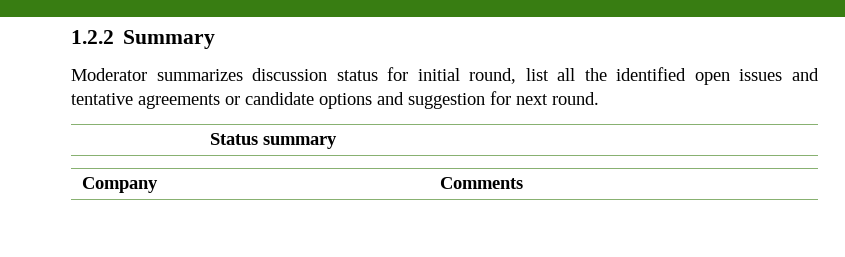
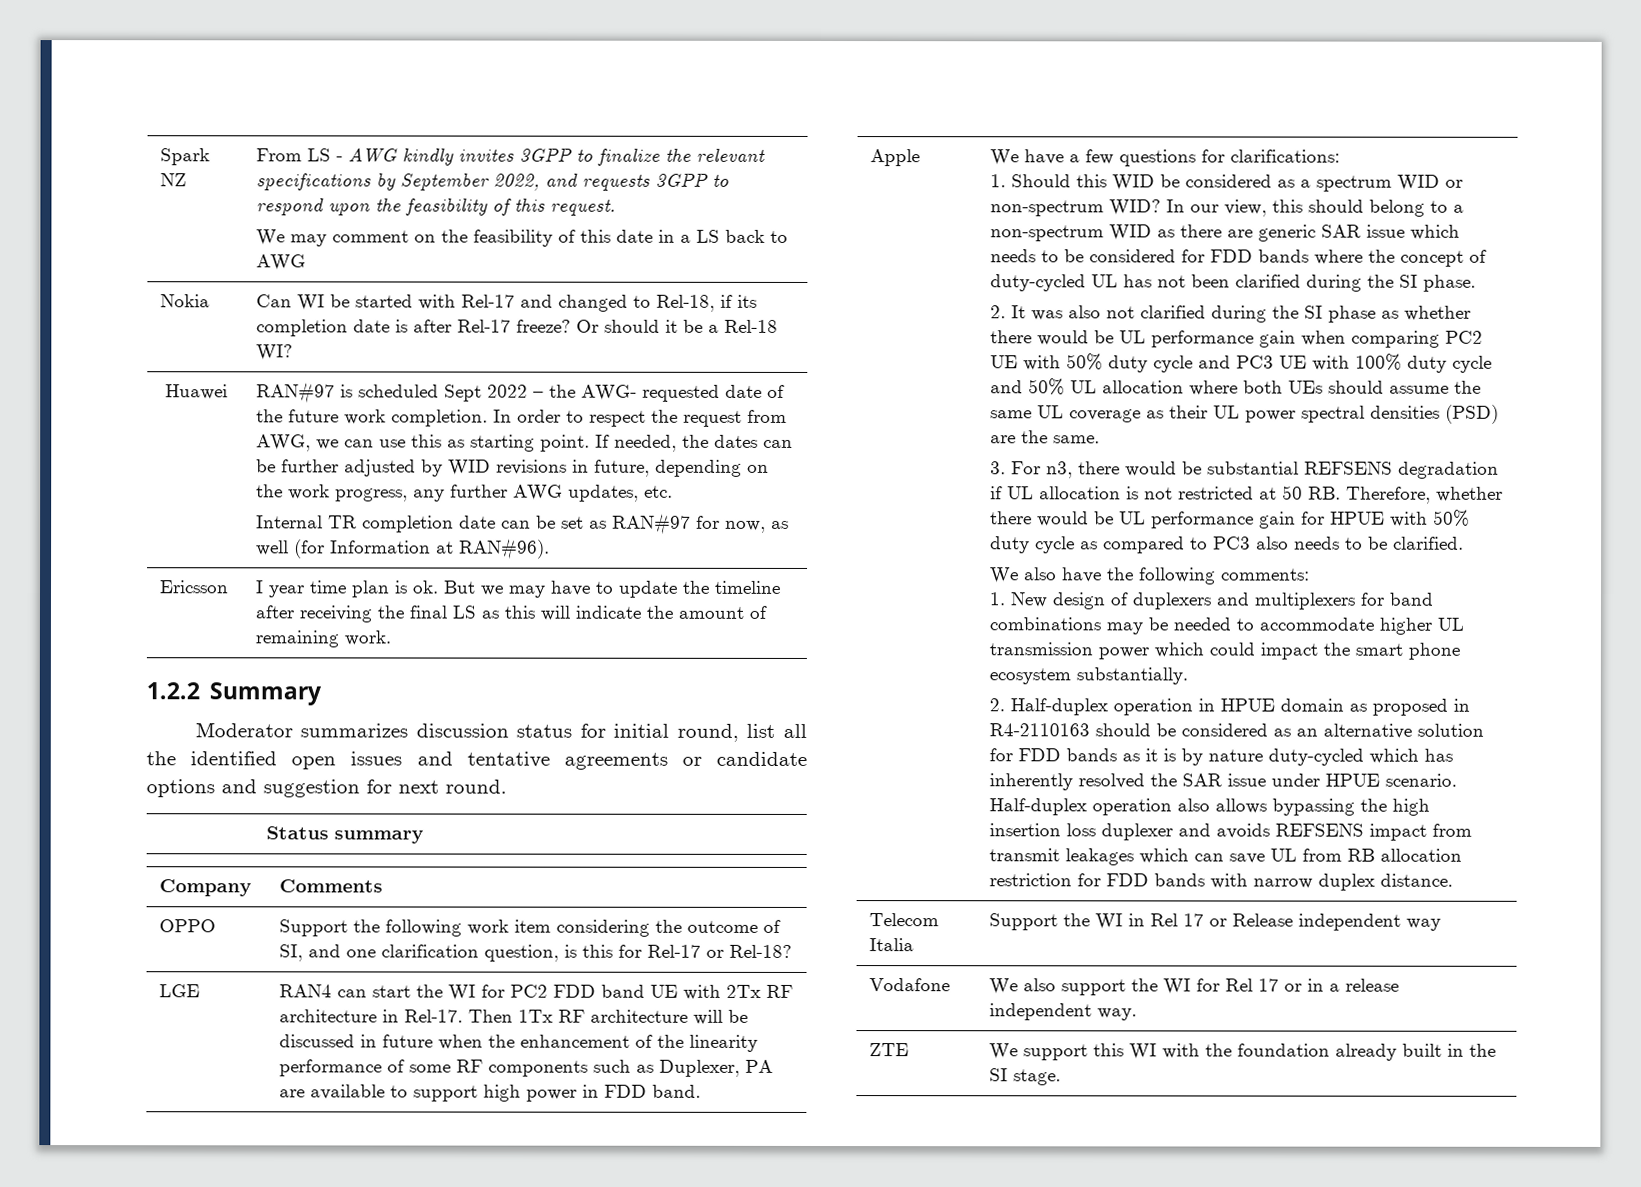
(71, 37) none -> [159,148,210,166] [159,173,187,187] [255,147,766,166] [255,172,729,191] [255,197,616,216] [255,229,788,247] [255,254,306,271] [159,294,210,308] [255,294,757,312] [255,319,778,337] [255,344,293,361] [164,384,228,400] [255,382,785,404] [255,409,787,427] [255,434,793,452] [255,459,769,477] [255,484,673,502] [255,513,789,535] [255,538,550,560] [158,580,229,594] [254,580,781,598] [254,605,767,623] [254,630,391,648] Spark NZ | From LS - AWG kindly invites 3GPP to finalize the relevant specifications by September 2022, and requests 3GPP to respond upon the feasibility of this request. // We may comment on the feasibility of this date in a LS back to AWG // Nokia | Can WI be started with Rel-17 and changed to Rel-18, if its completion date is after Rel-17 freeze? Or should it be a Rel-18 WI? // Huawei | RAN#97 is scheduled Sept 2022 – the AWG- requested date of the future work completion. In order to respect the request from AWG, we can use this as starting point. If needed, the dates can be further adjusted by WID revisions in future, depending on the work progress, any further AWG updates, etc. // Internal TR completion date can be set as RAN#97 for now, as well (for Information at RAN#96). // Ericsson | I year time plan is ok. But we may have to update the timeline after receiving the final LS as this will indicate the amount of remaining work. //
(523, 183) none -> [158,919,216,933] [278,919,781,937] [278,944,792,962] [158,984,200,998] [278,984,793,1001] [278,1009,748,1025] [278,1034,758,1052] [278,1059,773,1077] [278,1084,701,1102] [869,149,920,167] [989,149,1340,167] [989,174,1463,192] [989,199,1464,217] [989,224,1460,242] [989,249,1487,267] [989,274,1476,292] [989,305,1471,323] [989,330,1483,348] [989,353,1492,373] [989,378,1481,396] [989,404,1499,424] [989,430,1100,444] [989,461,1499,479] [989,485,1503,504] [989,509,1470,529] [989,536,1464,554] [989,567,1310,585] [988,592,1434,610] [988,617,1464,635] [988,642,1460,660] [988,667,1188,685] [988,698,1470,716] [988,723,1484,739] [988,748,1453,766] [988,773,1457,791] [988,798,1430,816] [988,823,1472,841] [988,848,1462,866] [988,873,1453,891] [868,913,939,927] [868,938,914,952] [988,913,1441,931] [868,978,950,992] [988,978,1399,996] [988,1003,1137,1021] [868,1043,909,1057] [988,1043,1496,1061] [988,1068,1061,1086] // OPPO | Support the following work item considering the outcome of SI, and one clarification question, is this for Rel-17 or Rel-18? // LGE | RAN4 can start the WI for PC2 FDD band UE with 2Tx RF architecture in Rel-17. Then 1Tx RF architecture will be discussed in future when the enhancement of the linearity performance of some RF components such as Duplexer, PA are available to support high power in FDD band. // Apple | We have a few questions for clarifications: // 1. Should this WID be considered as a spectrum WID or non-spectrum WID? In our view, this should belong to a non-spectrum WID as there are generic SAR issue which needs to be considered for FDD bands where the concept of duty-cycled UL has not been clarified during the SI phase. // 2. It was also not clarified during the SI phase as whether there would be UL performance gain when comparing PC2 UE with 50% duty cycle and PC3 UE with 100% duty cycle and 50% UL allocation where both UEs should assume the same UL coverage as their UL power spectral densities (PSD) are the same. // 3. For n3, there would be substantial REFSENS degradation if UL allocation is not restricted at 50 RB. Therefore, whether there would be UL performance gain for HPUE with 50% duty cycle as compared to PC3 also needs to be clarified. // We also have the following comments: // 1. New design of duplexers and multiplexers for band combinations may be needed to accommodate higher UL transmission power which could impact the smart phone ecosystem substantially. // 2. Half-duplex operation in HPUE domain as proposed in R4-2110163 should be considered as an alternative solution for FDD bands as it is by nature duty-cycled which has inherently resolved the SAR issue under HPUE scenario. Half-duplex operation also allows bypassing the high insertion loss duplexer and avoids REFSENS impact from transmit leakages which can save UL from RB allocation restriction for FDD bands with narrow duplex distance. // Telecom Italia | Support the WI in Rel 17 or Release independent way // Vodafone | We also support the WI for Rel 17 or in a release independent way. // ZTE | We support this WI with the foundation already built in the SI stage.

